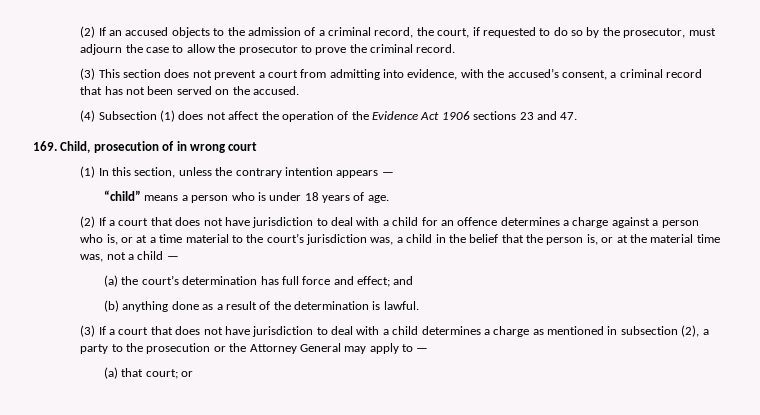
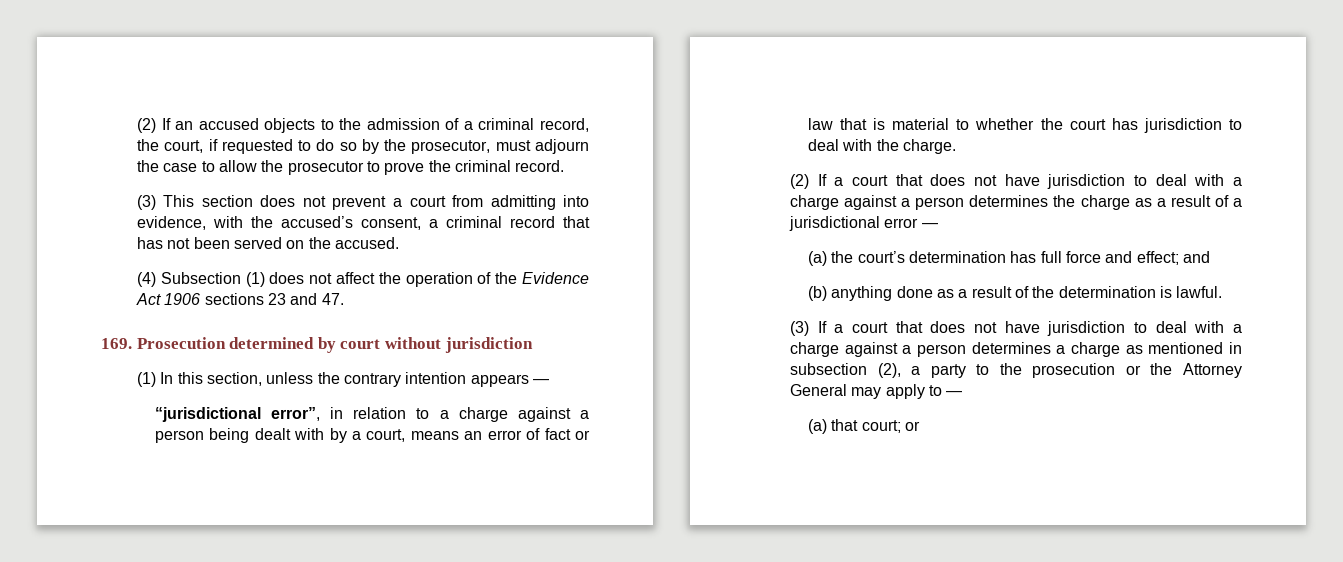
[60,141,258,153] Child, prosecution of in wrong court -> [136,337,533,353] Prosecution determined by court without jurisdiction
[104,190,389,203] “child” means a person who is under 18 years of age. -> [154,407,589,422] [154,428,590,443] [807,118,1242,133] [807,139,956,154] “jurisdictional error”, in relation to a charge against a person being dealt with by a court, means an error of fact or law that is material to whether the court has jurisdiction to deal with the charge.
[392,217,699,228] [80,233,720,245] [80,251,164,262] child for an offence determines a charge against a person who is, or at a time material to the court’s jurisdiction was, a child in the belief that the person is, or at the material time was, not a child -> [789,195,1243,210] [788,216,919,231] charge against a person determines the charge as a result of a jurisdictional error
[392,326,419,335] child -> [789,342,966,357] charge against a person

